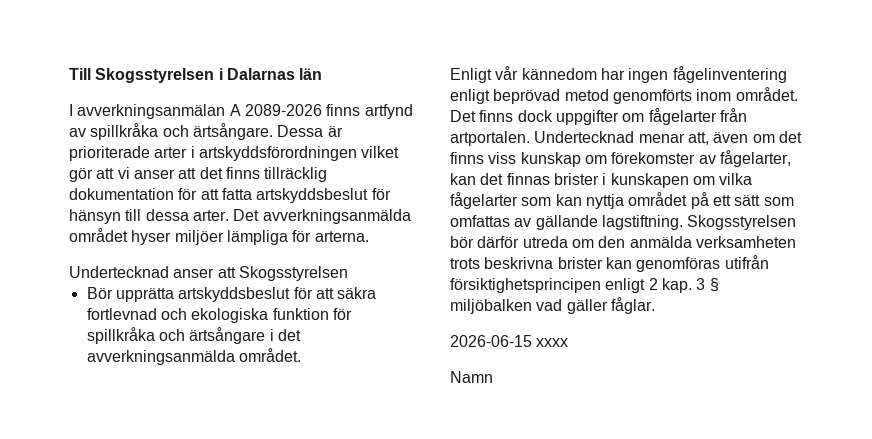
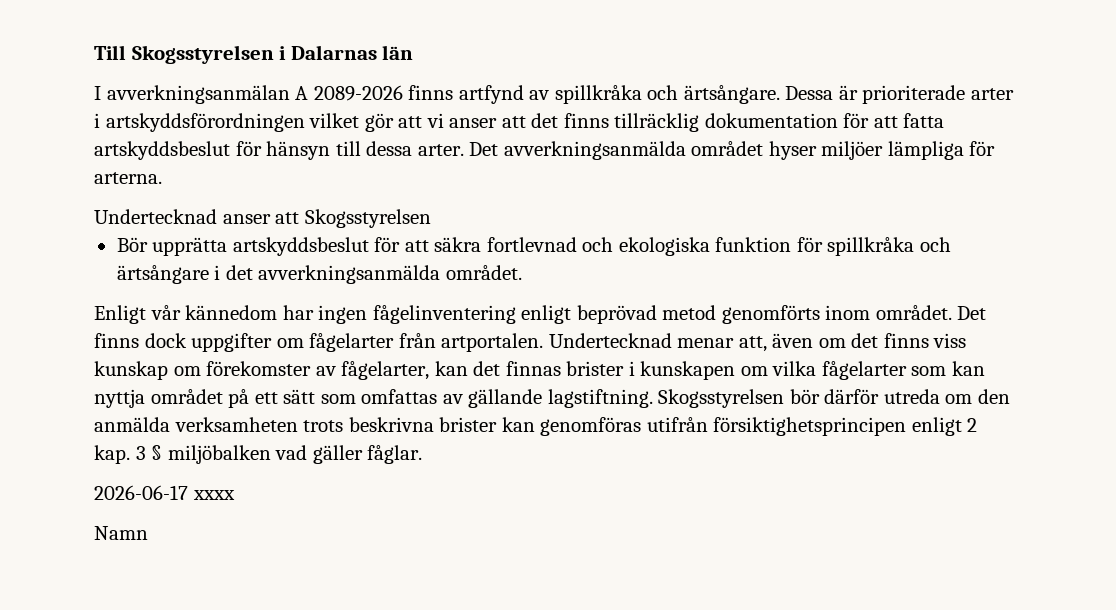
[450,335,532,347] 2026-06-15 -> [94,485,188,500] 2026-06-17

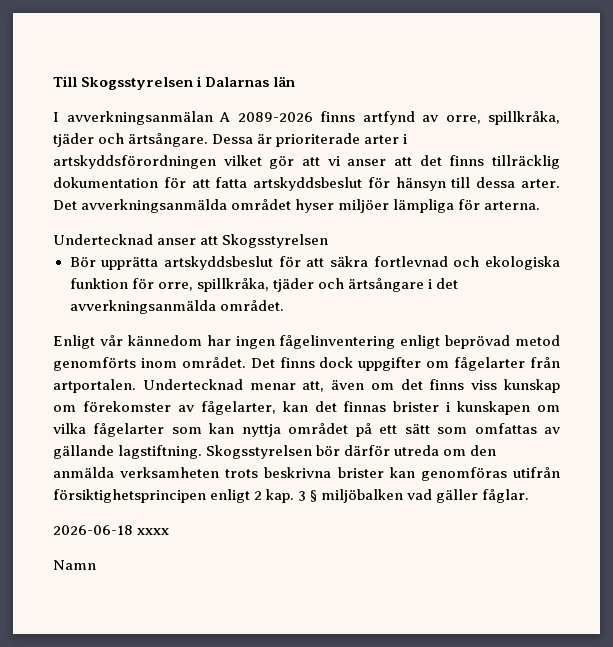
[554,85,642,104] spillkråka -> [445,111,560,125] [53,133,94,147] orre, spillkråka, tjäder
[827,237,915,256] spillkråka -> [157,278,314,292] orre, spillkråka, tjäder
[94,485,188,500] 2026-06-17 -> [53,525,133,535] 2026-06-18

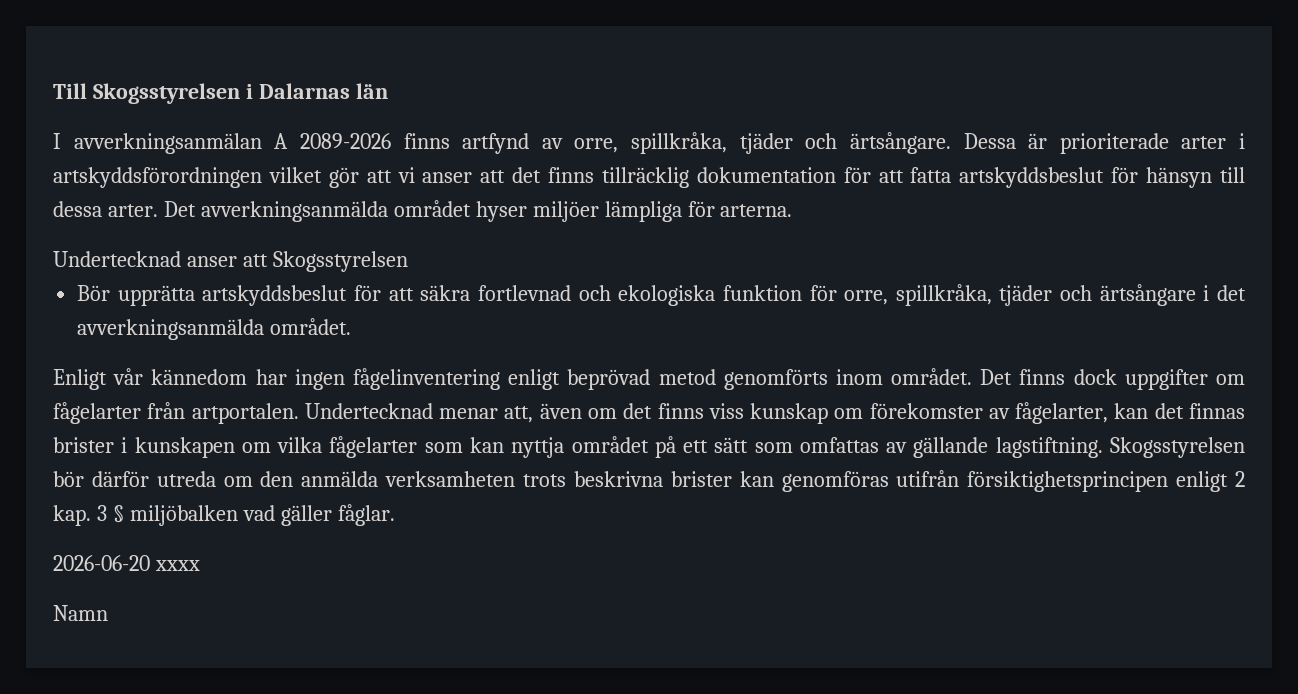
[53,525,133,535] 2026-06-18 -> [53,555,150,571] 2026-06-20

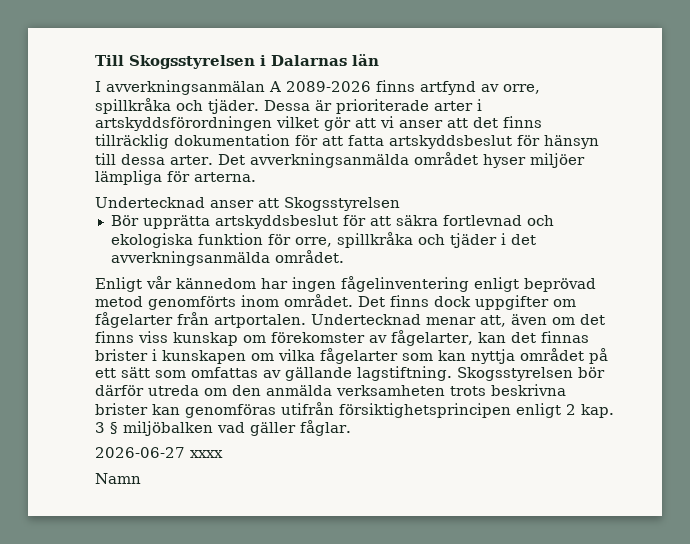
[631,132,951,154] spillkråka, tjäder och ärtsångare. -> [95,98,259,114] spillkråka och tjäder.
[895,284,1196,306] spillkråka, tjäder och ärtsångare -> [336,232,497,248] spillkråka och tjäder
[53,555,150,571] 2026-06-20 -> [95,447,185,458] 2026-06-27

